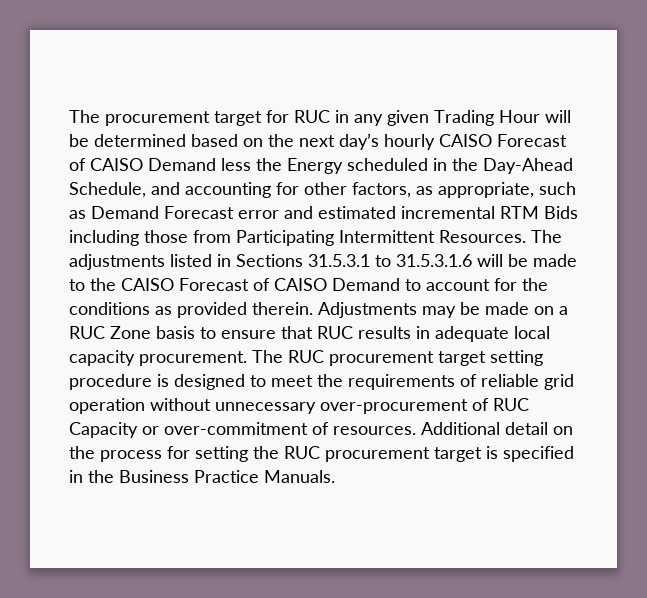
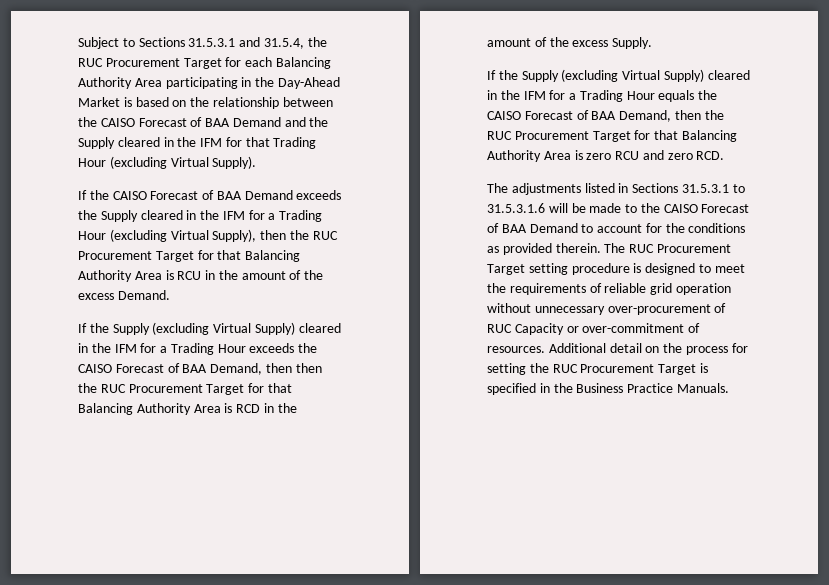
[69,110,571,126] [69,133,567,150] [69,158,573,174] [69,182,576,198] [69,206,578,219] [69,230,526,246] The procurement target for RUC in any given Trading Hour will be determined based on the next day’s hourly CAISO Forecast of CAISO Demand less the Energy scheduled in the Day-Ahead Schedule, and accounting for other factors, as appropriate, such as Demand Forecast error and estimated incremental RTM Bids including those from Participating Intermittent Resources. -> [78,37,327,49] [78,57,331,69] [78,77,340,89] [78,97,333,109] [78,117,329,127] [78,137,317,149] [78,156,257,169] [78,190,342,200] [78,210,323,222] [78,229,338,242] [78,250,301,262] [78,270,324,282] [78,290,170,300] [78,322,341,335] [78,343,318,355] [78,363,322,375] [78,383,292,395] [78,403,297,415] [487,37,653,49] [487,69,750,82] [487,90,718,102] [487,110,724,122] [487,130,737,142] [487,150,725,162] Subject to Sections 31.5.3.1 and 31.5.4, the RUC Procurement Target for each Balancing Authority Area participating in the Day-Ahead Market is based on the relationship between the CAISO Forecast of BAA Demand and the Supply cleared in the IFM for that Trading Hour (excluding Virtual Supply). // If the CAISO Forecast of BAA Demand exceeds the Supply cleared in the IFM for a Trading Hour (excluding Virtual Supply), then the RUC Procurement Target for that Balancing Authority Area is RCU in the amount of the excess Demand. // If the Supply (excluding Virtual Supply) cleared in the IFM for a Trading Hour exceeds the CAISO Forecast of BAA Demand, then then the RUC Procurement Target for that Balancing Authority Area is RCD in the amount of the excess Supply. // If the Supply (excluding Virtual Supply) cleared in the IFM for a Trading Hour equals the CAISO Forecast of BAA Demand, then the RUC Procurement Target for that Balancing Authority Area is zero RCU and zero RCD. //
[274,278,327,291] CAISO -> [501,224,527,233] BAA
[318,302,568,318] [69,326,550,342] [69,350,486,366] Adjustments may be made on a RUC Zone basis to ensure that RUC results in adequate local capacity procurement. The RUC procurement target -> [604,243,731,253] [487,264,525,275] The RUC Procurement Target
[325,447,482,462] procurement target -> [580,364,697,375] Procurement Target

